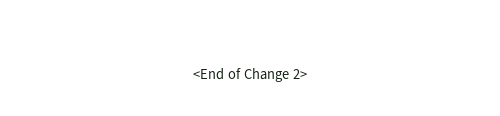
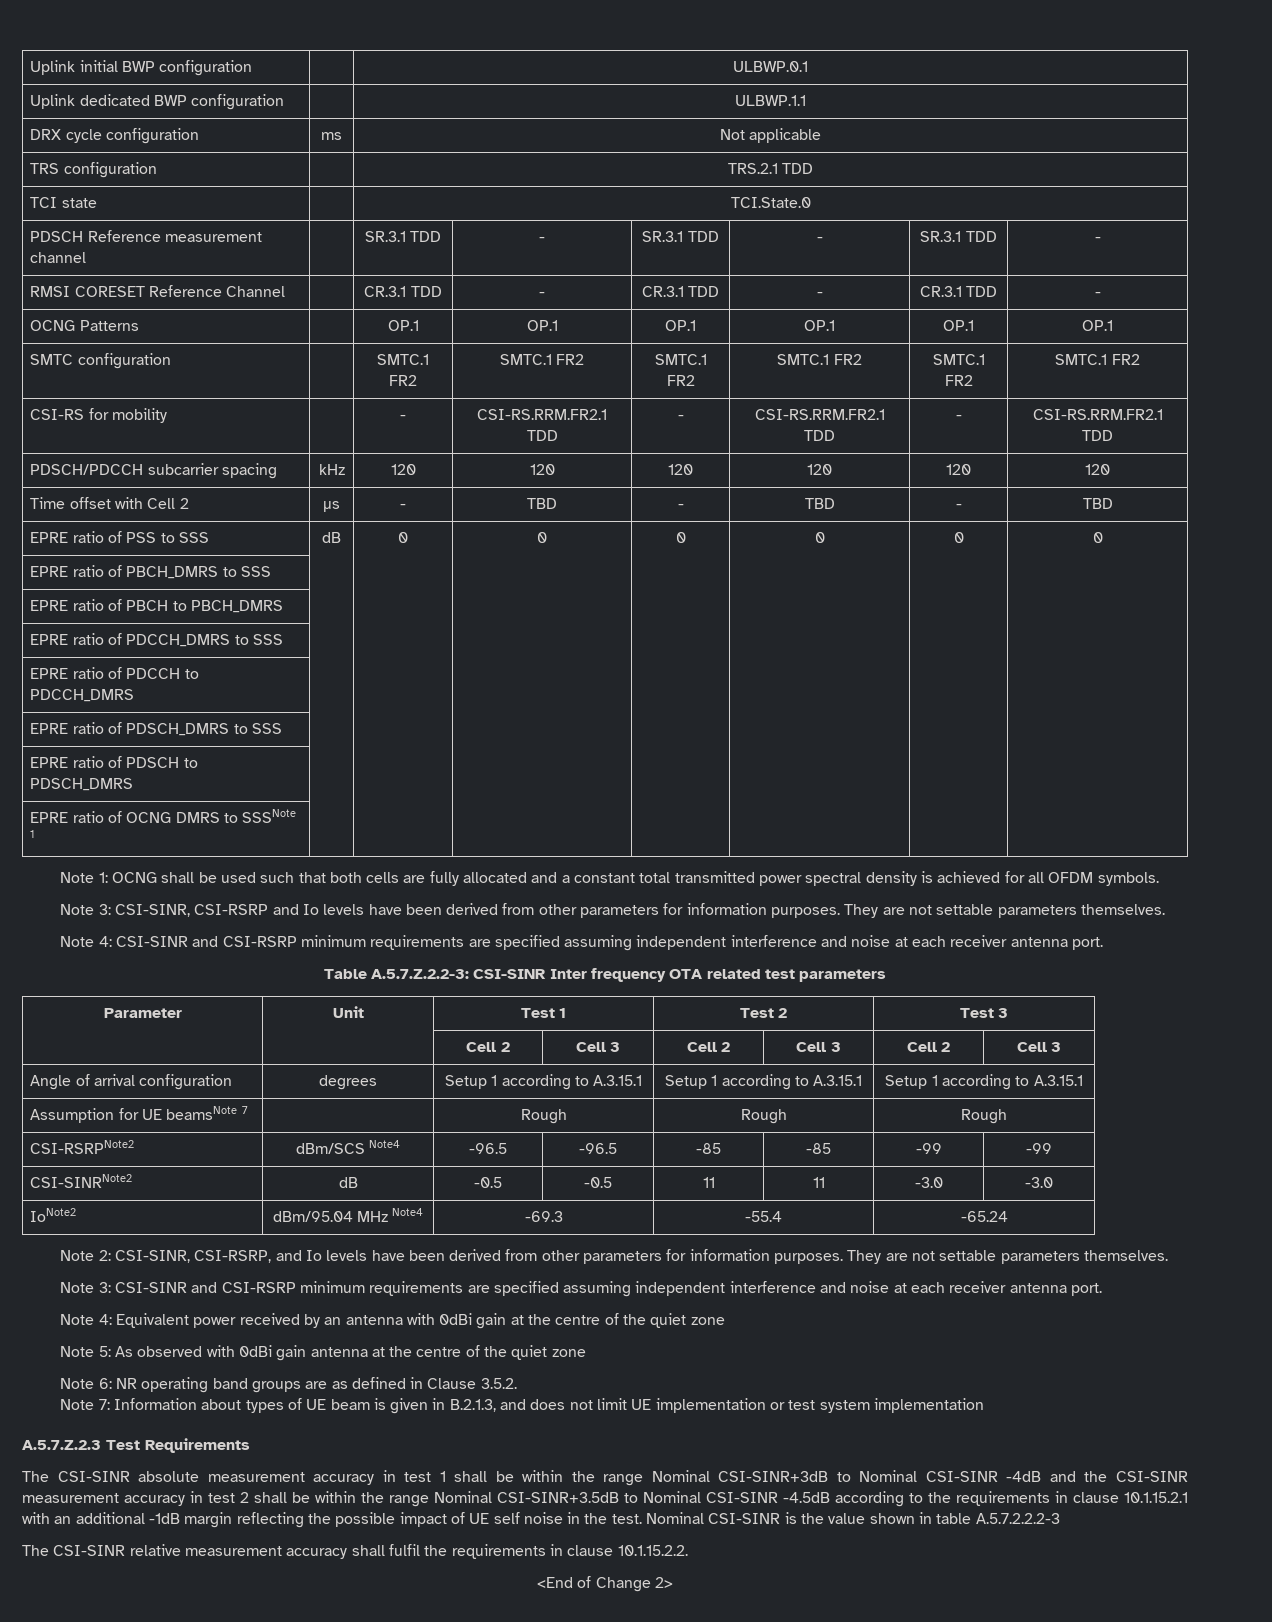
(193, 74) none -> [30,60,253,76] [733,61,808,72] [30,94,285,110] [735,95,806,106] [30,128,200,144] [321,132,342,140] [719,128,822,143] [30,162,157,178] [727,163,814,174] [30,197,97,208] [730,197,811,208] [30,230,263,242] [30,252,87,263] [364,231,442,242] [539,237,545,242] [642,231,719,242] [816,237,823,242] [920,231,997,242] [1094,237,1101,242] [30,285,286,297] [364,286,442,297] [539,292,545,297] [641,286,720,297] [816,292,823,297] [919,286,998,297] [1094,292,1101,297] [30,320,139,331] [387,320,419,331] [526,320,558,331] [665,320,696,331] [804,320,835,331] [943,320,974,331] [1082,320,1113,331] [30,353,171,369] [377,354,429,365] [389,375,417,386] [499,354,585,365] [654,354,707,365] [666,375,695,386] [777,354,862,365] [932,354,985,365] [944,375,973,386] [1055,354,1140,365] [30,408,168,423] [400,415,406,420] [477,409,607,420] [526,430,558,441] [677,415,684,420] [754,409,885,420] [804,430,835,441] [955,415,962,420] [1032,409,1163,420] [1082,430,1113,441] [30,463,278,479] [318,464,345,475] [390,464,416,475] [529,464,555,475] [668,464,693,475] [807,464,832,475] [946,464,971,475] [1085,464,1110,475] [30,497,189,509] [323,501,340,512] [400,504,406,509] [527,498,557,509] [677,504,684,509] [804,498,835,509] [955,504,962,509] [1082,498,1113,509] [30,531,210,543] [322,532,341,543] [398,532,408,543] [537,532,547,543] [675,532,686,543] [814,532,825,543] [953,532,964,543] [1092,532,1103,543] [30,565,272,579] [30,599,284,613] [30,633,284,647] [30,667,199,679] [30,689,135,702] [30,722,283,736] [30,756,198,768] [30,778,134,791] [30,809,297,823] [30,830,35,838] [60,871,1159,886] [60,903,1166,918] [60,935,1104,951] [323,968,887,982] [103,1008,182,1018] [332,1006,364,1018] [520,1008,567,1018] [739,1008,788,1018] [959,1008,1009,1018] [466,1042,510,1052] [575,1042,621,1052] [686,1042,731,1052] [796,1042,841,1052] [906,1042,951,1052] [1016,1042,1062,1052] [30,1074,233,1090] [319,1075,377,1090] [444,1074,643,1090] [664,1074,863,1090] [885,1074,1083,1090] [30,1106,248,1123] [520,1109,567,1124] [740,1109,787,1124] [961,1109,1007,1124] [30,1140,135,1154] [295,1140,401,1154] [469,1143,507,1154] [579,1143,617,1154] [696,1143,721,1154] [806,1143,831,1154] [915,1143,942,1154] [1026,1143,1052,1154] [30,1174,133,1188] [338,1177,358,1188] [474,1177,502,1188] [584,1177,612,1188] [702,1177,715,1188] [812,1177,825,1188] [914,1177,943,1188] [1025,1177,1053,1188] [30,1208,77,1222] [272,1208,424,1222] [524,1211,563,1222] [745,1211,782,1222] [960,1211,1008,1222] [60,1249,1169,1264] [60,1281,1103,1297] [60,1313,725,1329] [60,1345,586,1361] [60,1377,517,1393] [60,1398,985,1414] [22,1438,250,1453] [22,1470,1189,1486] [22,1491,1188,1507] [22,1512,1060,1528] [22,1544,688,1559] Uplink initial BWP configuration | | ULBWP.0.1 // Uplink dedicated BWP configuration | | ULBWP.1.1 // DRX cycle configuration | ms | Not applicable // TRS configuration | | TRS.2.1 TDD // TCI state | | TCI.State.0 // PDSCH Reference measurement channel | | SR.3.1 TDD | - | SR.3.1 TDD | - | SR.3.1 TDD | - // RMSI CORESET Reference Channel | | CR.3.1 TDD | - | CR.3.1 TDD | - | CR.3.1 TDD | - // OCNG Patterns | | OP.1 | OP.1 | OP.1 | OP.1 | OP.1 | OP.1 // SMTC configuration | | SMTC.1 FR2 | SMTC.1 FR2 | SMTC.1 FR2 | SMTC.1 FR2 | SMTC.1 FR2 | SMTC.1 FR2 // CSI-RS for mobility | | - | CSI-RS.RRM.FR2.1 TDD | - | CSI-RS.RRM.FR2.1 TDD | - | CSI-RS.RRM.FR2.1 TDD // PDSCH/PDCCH subcarrier spacing | kHz | 120 | 120 | 120 | 120 | 120 | 120 // Time offset with Cell 2 | μs | - | TBD | - | TBD | - | TBD // EPRE ratio of PSS to SSS | dB | 0 | 0 | 0 | 0 | 0 | 0 // EPRE ratio of PBCH_DMRS to SSS | | | | | | | // EPRE ratio of PBCH to PBCH_DMRS | | | | | | | // EPRE ratio of PDCCH_DMRS to SSS | | | | | | | // EPRE ratio of PDCCH to PDCCH_DMRS | | | | | | | // EPRE ratio of PDSCH_DMRS to SSS | | | | | | | // EPRE ratio of PDSCH to PDSCH_DMRS | | | | | | | // EPRE ratio of OCNG DMRS to SSSNote 1 | | | | | | | // Note 1: OCNG shall be used such that both cells are fully allocated and a constant total transmitted power spectral density is achieved for all OFDM symbols. // Note 3: CSI-SINR, CSI-RSRP and Io levels have been derived from other parameters for information purposes. They are not settable parameters themselves. // Note 4: CSI-SINR and CSI-RSRP minimum requirements are specified assuming independent interference and noise at each receiver antenna port. // Table A.5.7.Z.2.2-3: CSI-SINR Inter frequency OTA related test parameters // Parameter | Unit | Test 1 | Test 2 | Test 3 // | | Cell 2 | Cell 3 | Cell 2 | Cell 3 | Cell 2 | Cell 3 // Angle of arrival configuration | degrees | Setup 1 according to A.3.15.1 | Setup 1 according to A.3.15.1 | Setup 1 according to A.3.15.1 // Assumption for UE beamsNote 7 | | Rough | Rough | Rough // CSI-RSRPNote2 | dBm/SCS Note4 | -96.5 | -96.5 | -85 | -85 | -99 | -99 // CSI-SINRNote2 | dB | -0.5 | -0.5 | 11 | 11 | -3.0 | -3.0 // IoNote2 | dBm/95.04 MHz Note4 | -69.3 | -55.4 | -65.24 // Note 2: CSI-SINR, CSI-RSRP, and Io levels have been derived from other parameters for information purposes. They are not settable parameters themselves. // Note 3: CSI-SINR and CSI-RSRP minimum requirements are specified assuming independent interference and noise at each receiver antenna port. // Note 4: Equivalent power received by an antenna with 0dBi gain at the centre of the quiet zone // Note 5: As observed with 0dBi gain antenna at the centre of the quiet zone // Note 6: NR operating band groups are as defined in Clause 3.5.2. // Note 7: Information about types of UE beam is given in B.2.1.3, and does not limit UE implementation or test system implementation // A.5.7.Z.2.3 Test Requirements // The CSI-SINR absolute measurement accuracy in test 1 shall be within the range Nominal CSI-SINR+3dB to Nominal CSI-SINR -4dB and the CSI-SINR measurement accuracy in test 2 shall be within the range Nominal CSI-SINR+3.5dB to Nominal CSI-SINR -4.5dB according to the requirements in clause 10.1.15.2.1 with an additional -1dB margin reflecting the possible impact of UE self noise in the test. Nominal CSI-SINR is the value shown in table A.5.7.2.2.2-3 // The CSI-SINR relative measurement accuracy shall fulfil the requirements in clause 10.1.15.2.2. //

